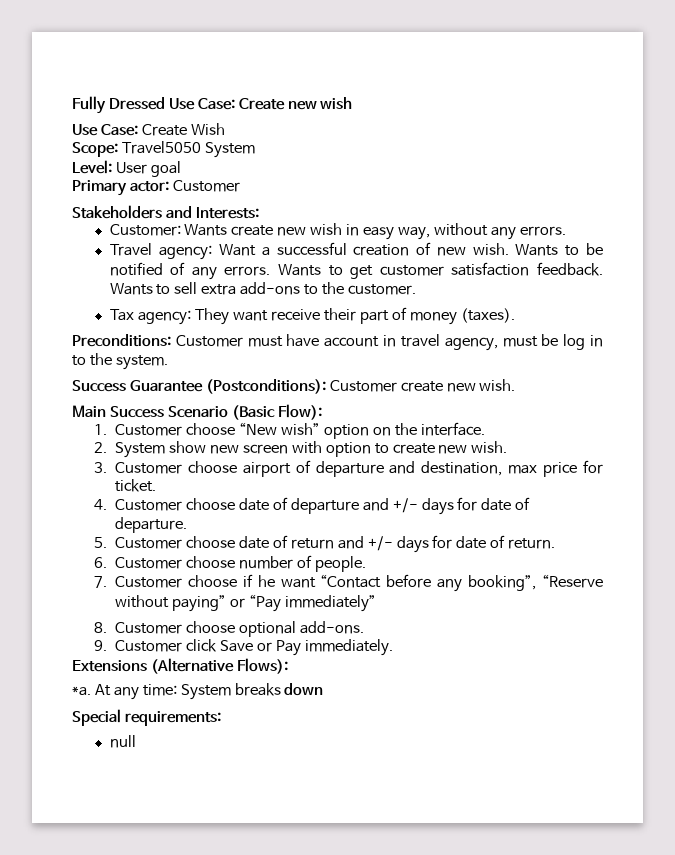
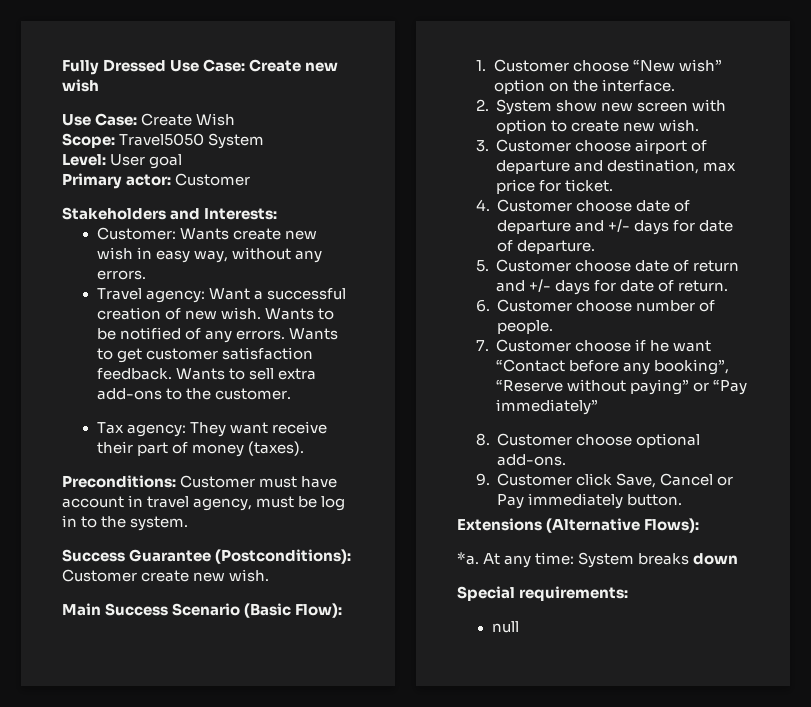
[219,639,393,656] Save or Pay immediately. -> [616,473,734,488] [496,493,683,509] Save, Cancel or Pay immediately button.

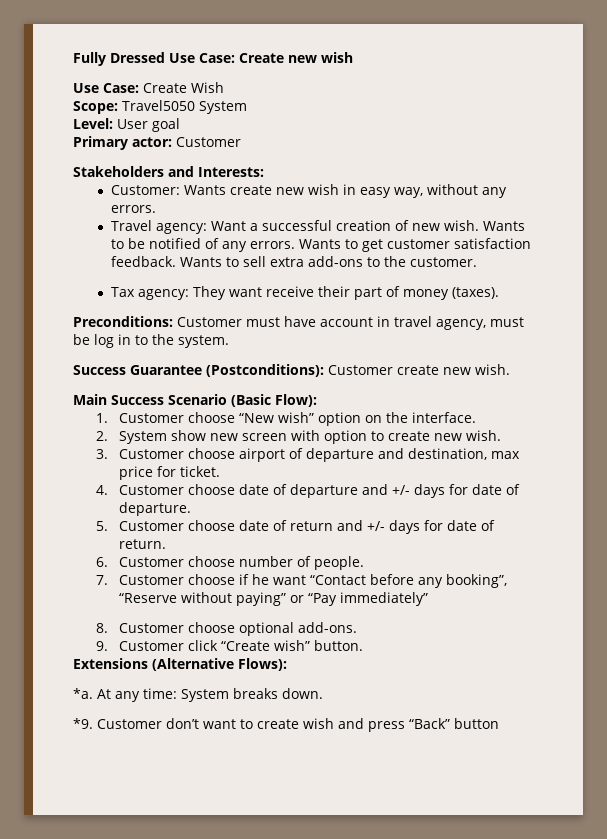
[616,473,734,488] [496,493,624,509] Save, Cancel or Pay immediately -> [220,640,310,651] “Create wish”
[693,553,739,565] [457,586,629,601] [491,621,519,633] down // Special requirements: // null -> [282,688,323,699] [73,718,499,732] down. // *9. Customer don’t want to create wish and press “Back” button

